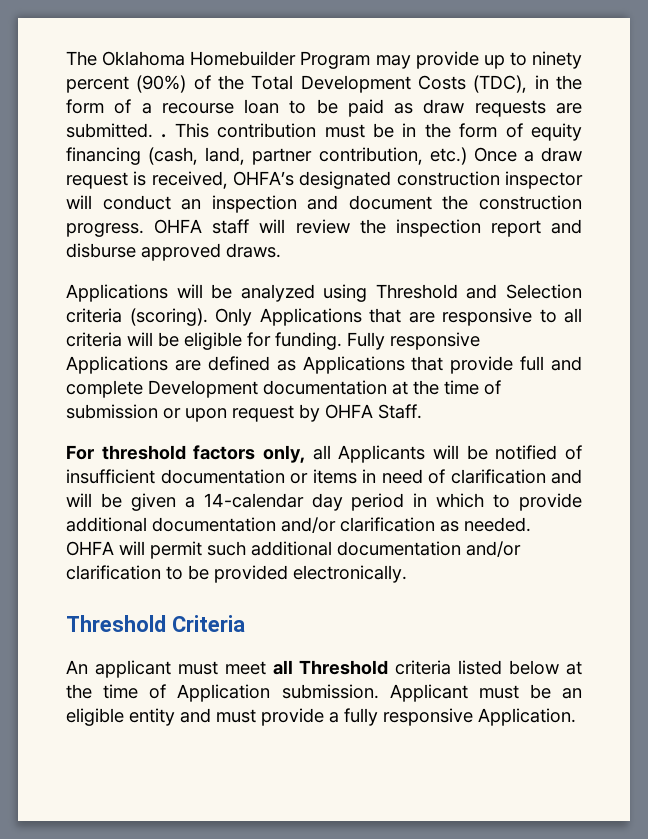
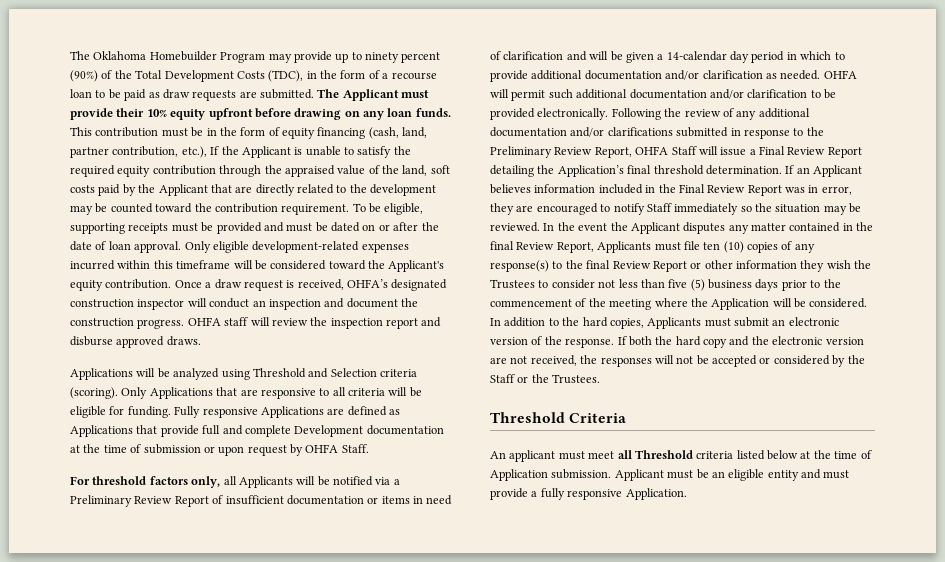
[161,134,167,138] . -> [317,89,430,101] [70,108,451,120] The Applicant must provide their 10% equity upfront before drawing on any loan funds.
[429,147,467,165] etc.) -> [181,146,411,158] [70,165,450,177] [70,184,437,196] [70,203,424,215] [70,222,439,234] [70,241,409,253] [70,260,445,272] [70,279,172,291] etc.), If the Applicant is unable to satisfy the required equity contribution through the appraised value of the land, soft costs paid by the Applicant that are directly related to the development may be counted toward the contribution requirement. To be eligible, supporting receipts must be provided and must be dated on or after the date of loan approval. Only eligible development-related expenses incurred within this timeframe will be considered toward the Applicant's equity contribution.
(558, 452) none -> [375,477,400,485] [70,495,209,507] via a Preliminary Review Report
(407, 574) none -> [611,108,810,120] [490,127,824,139] [490,146,862,158] [490,165,862,177] [490,184,852,196] [490,203,862,215] [490,222,874,234] [490,241,815,253] [490,260,872,272] [490,279,841,291] [490,298,868,310] [490,317,839,329] [490,336,864,348] [490,355,865,367] [490,374,601,384] Following the review of any additional documentation and/or clarifications submitted in response to the Preliminary Review Report, OHFA Staff will issue a Final Review Report detailing the Application’s final threshold determination. If an Applicant believes information included in the Final Review Report was in error, they are encouraged to notify Staff immediately so the situation may be reviewed. In the event the Applicant disputes any matter contained in the final Review Report, Applicants must file ten (10) copies of any response(s) to the final Review Report or other information they wish the Trustees to consider not less than five (5) business days prior to the commencement of the meeting where the Application will be considered. In addition to the hard copies, Applicants must submit an electronic version of the response. If both the hard copy and the electronic version are not received, the responses will not be accepted or considered by the Staff or the Trustees.

